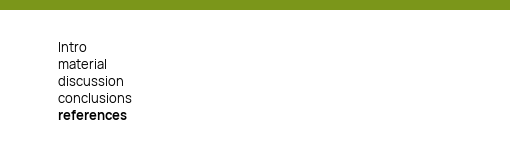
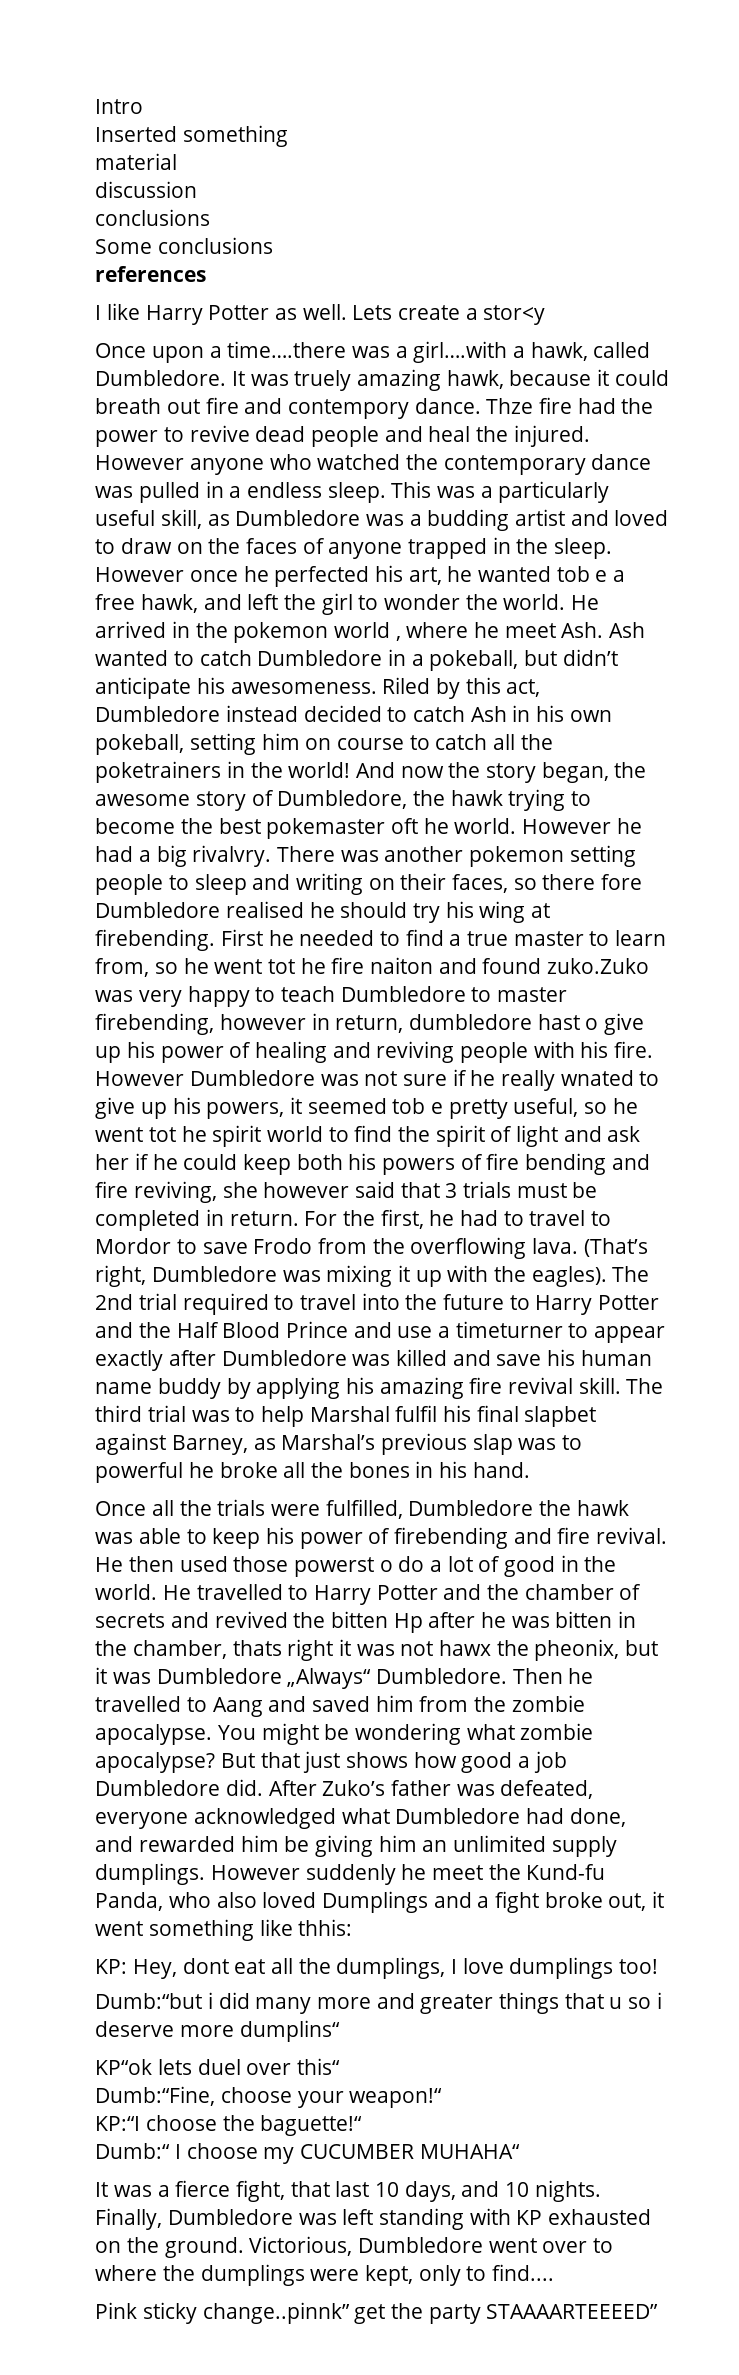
(88, 47) none -> [95,125,288,147] // Inserted something
(133, 98) none -> [95,237,273,254] // Some conclusions
(128, 115) none -> [95,303,546,325] [95,341,651,363] [95,369,669,391] [95,397,654,419] [95,425,590,447] [95,454,652,475] [95,481,610,503] [95,509,669,531] [95,537,612,559] [95,565,625,587] [95,593,599,615] [95,621,645,643] [95,649,618,671] [95,677,541,699] [95,705,612,722] [95,733,553,755] [95,761,647,783] [95,789,591,811] [95,818,642,839] [95,845,636,867] [95,873,642,895] [95,901,550,923] [95,929,666,951] [95,957,649,977] [95,986,567,1007] [95,1013,644,1035] [95,1041,653,1063] [95,1069,660,1091] [95,1097,638,1119] [95,1125,641,1147] [95,1153,650,1175] [95,1181,598,1203] [95,1209,611,1231] [95,1237,648,1259] [95,1265,650,1287] [95,1293,659,1315] [95,1321,665,1343] [95,1349,652,1371] [95,1377,664,1399] [95,1405,597,1427] [95,1433,582,1455] [95,1461,530,1483] [95,1499,629,1519] [95,1527,667,1549] [95,1555,617,1577] [95,1584,642,1605] [95,1611,636,1633] [95,1639,658,1661] [95,1667,594,1689] [95,1695,585,1717] [95,1723,594,1745] [95,1751,567,1773] [95,1779,594,1799] [95,1808,626,1829] [95,1835,617,1857] [95,1863,606,1885] [95,1891,664,1913] [95,1919,353,1941] [95,1957,658,1979] [95,1992,662,2014] [95,2020,340,2042] [95,2058,340,2075] [95,2086,443,2108] [95,2115,363,2136] [95,2143,520,2164] [95,2180,601,2202] [95,2208,651,2230] [95,2236,613,2258] [95,2264,554,2286] [95,2302,659,2324] // I like Harry Potter as well. Lets create a stor<y // Once upon a time….there was a girl….with a hawk, called Dumbledore. It was truely amazing hawk, because it could breath out fire and contempory dance. Thze fire had the power to revive dead people and heal the injured. However anyone who watched the contemporary dance was pulled in a endless sleep. This was a particularly useful skill, as Dumbledore was a budding artist and loved to draw on the faces of anyone trapped in the sleep. However once he perfected his art, he wanted tob e a free hawk, and left the girl to wonder the world. He arrived in the pokemon world , where he meet Ash. Ash wanted to catch Dumbledore in a pokeball, but didn’t anticipate his awesomeness. Riled by this act, Dumbledore instead decided to catch Ash in his own pokeball, setting him on course to catch all the poketrainers in the world! And now the story began, the awesome story of Dumbledore, the hawk trying to become the best pokemaster oft he world. However he had a big rivalvry. There was another pokemon setting people to sleep and writing on their faces, so there fore Dumbledore realised he should try his wing at firebending. First he needed to find a true master to learn from, so he went tot he fire naiton and found zuko.Zuko was very happy to teach Dumbledore to master firebending, however in return, dumbledore hast o give up his power of healing and reviving people with his fire. However Dumbledore was not sure if he really wnated to give up his powers, it seemed tob e pretty useful, so he went tot he spirit world to find the spirit of light and ask her if he could keep both his powers of fire bending and fire reviving, she however said that 3 trials must be completed in return. For the first, he had to travel to Mordor to save Frodo from the overflowing lava. (That’s right, Dumbledore was mixing it up with the eagles). The 2nd trial required to travel into the future to Harry Potter and the Half Blood Prince and use a timeturner to appear exactly after Dumbledore was killed and save his human name buddy by applying his amazing fire revival skill. The third trial was to help Marshal fulfil his final slapbet against Barney, as Marshal’s previous slap was to powerful he broke all the bones in his hand. // Once all the trials were fulfilled, Dumbledore the hawk was able to keep his power of firebending and fire revival. He then used those powerst o do a lot of good in the world. He travelled to Harry Potter and the chamber of secrets and revived the bitten Hp after he was bitten in the chamber, thats right it was not hawx the pheonix, but it was Dumbledore „Always“ Dumbledore. Then he travelled to Aang and saved him from the zombie apocalypse. You might be wondering what zombie apocalypse? But that just shows how good a job Dumbledore did. After Zuko’s father was defeated, everyone acknowledged what Dumbledore had done, and rewarded him be giving him an unlimited supply dumplings. However suddenly he meet the Kund-fu Panda, who also loved Dumplings and a fight broke out, it went something like thhis: // KP: Hey, dont eat all the dumplings, I love dumplings too! // Dumb:“but i did many more and greater things that u so i deserve more dumplins“ // KP“ok lets duel over this“ // Dumb:“Fine, choose your weapon!“ // KP:“I choose the baguette!“ // Dumb:“ I choose my CUCUMBER MUHAHA“ // It was a fierce fight, that last 10 days, and 10 nights. Finally, Dumbledore was left standing with KP exhausted on the ground. Victorious, Dumbledore went over to where the dumplings were kept, only to find.... // Pink sticky change..pinnk” get the party STAAAARTEEEED”

